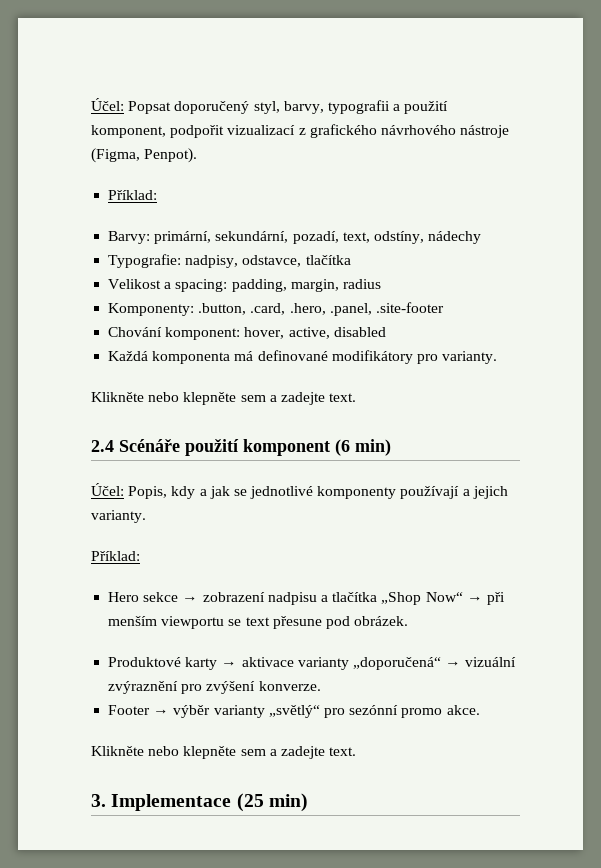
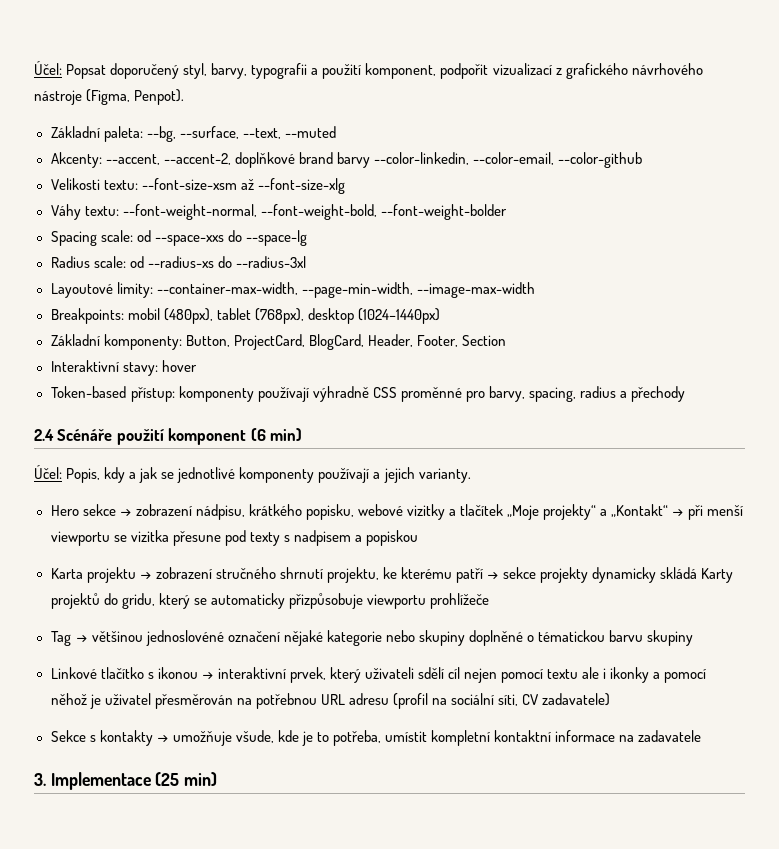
[108,190,158,200] [108,231,482,244] [108,254,351,268] [108,279,381,292] [108,302,444,316] [108,327,386,340] [108,350,498,364] [91,392,357,405] Příklad: // Barvy: primární, sekundární, pozadí, text, odstíny, nádechy // Typografie: nadpisy, odstavce, tlačítka // Velikost a spacing: padding, margin, radius // Komponenty: .button, .card, .hero, .panel, .site-footer // Chování komponent: hover, active, disabled // Každá komponenta má definované modifikátory pro varianty. // Klikněte nebo klepněte sem a zadejte text. -> [50,126,336,142] [50,152,642,168] [50,178,345,194] [50,204,507,220] [50,230,307,246] [50,256,306,268] [50,282,535,298] [50,308,440,324] [50,334,506,350] [50,360,197,376] [50,386,686,402] Základní paleta: --bg, --surface, --text, --muted // Akcenty: --accent, --accent-2, doplňkové brand barvy --color-linkedin, --color-email, --color-github // Velikosti textu: --font-size-xsm až --font-size-xlg // Váhy textu: --font-weight-normal, --font-weight-bold, --font-weight-bolder // Spacing scale: od --space-xxs do --space-lg // Radius scale: od --radius-xs do --radius-3xl // Layoutové limity: --container-max-width, --page-min-width, --image-max-width // Breakpoints: mobil (480px), tablet (768px), desktop (1024–1440px) // Základní komponenty: Button, ProjectCard, BlogCard, Header, Footer, Section // Interaktivní stavy: hover // Token-based přístup: komponenty používají výhradně CSS proměnné pro barvy, spacing, radius a přechody
[91,551,140,561] // Příklad: -> (471, 475) none
[267,592,463,605] nadpisu a tlačítka „Shop Now“ -> [195,504,669,520] nádpisu, krátkého popisku, webové vizitky a tlačítek „Moje projekty“ a „Kontakt“
[108,616,158,626] menším -> [707,505,744,516] menší
[245,617,270,626] text -> [130,530,169,542] vizitka
[354,616,409,626] [108,657,517,670] [108,681,321,694] [108,705,480,718] [91,746,357,759] obrázek. // Produktové karty → aktivace varianty „doporučená“ → vizuální zvýraznění pro zvýšení konverze. // Footer → výběr varianty „světlý“ pro sezónní promo akce. // Klikněte nebo klepněte sem a zadejte text. -> [249,530,418,546] [50,567,734,583] [50,593,489,609] [50,630,694,646] [50,667,707,683] [50,693,611,709] [50,730,702,746] texty s nadpisem a popiskou // Karta projektu → zobrazení stručného shrnutí projektu, ke kterému patří → sekce projekty dynamicky skládá Karty projektů do gridu, který se automaticky přizpůsobuje viewportu prohlížeče // Tag → většinou jednoslovéné označení nějaké kategorie nebo skupiny doplněné o tématickou barvu skupiny // Linkové tlačítko s ikonou → interaktivní prvek, který uživateli sdělí cíl nejen pomocí textu ale i ikonky a pomocí něhož je uživatel přesměrován na potřebnou URL adresu (profil na sociální síti, CV zadavatele) // Sekce s kontakty → umožňuje všude, kde je to potřeba, umístit kompletní kontaktní informace na zadavatele

